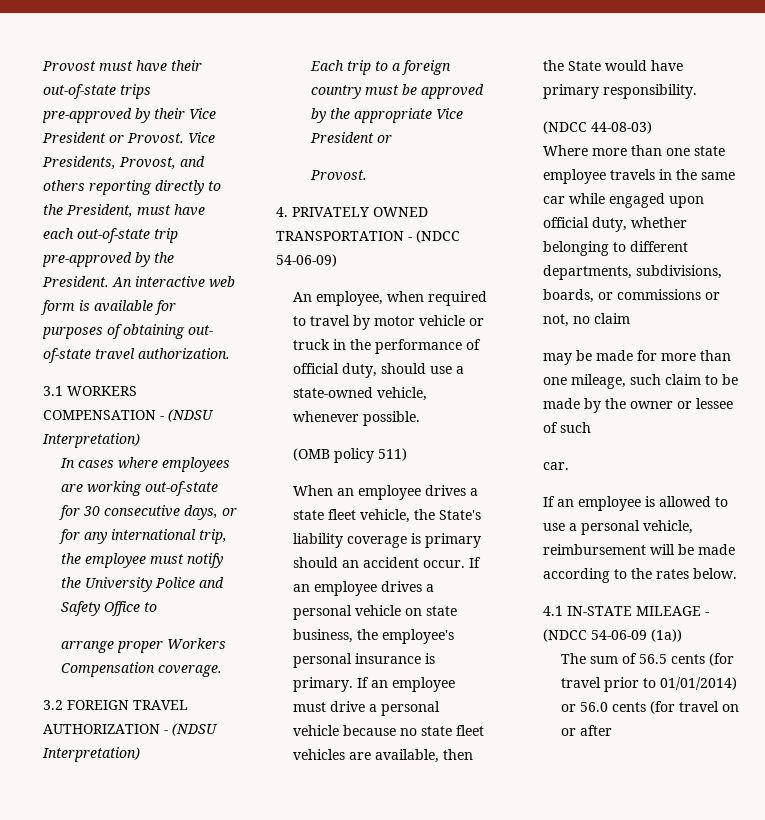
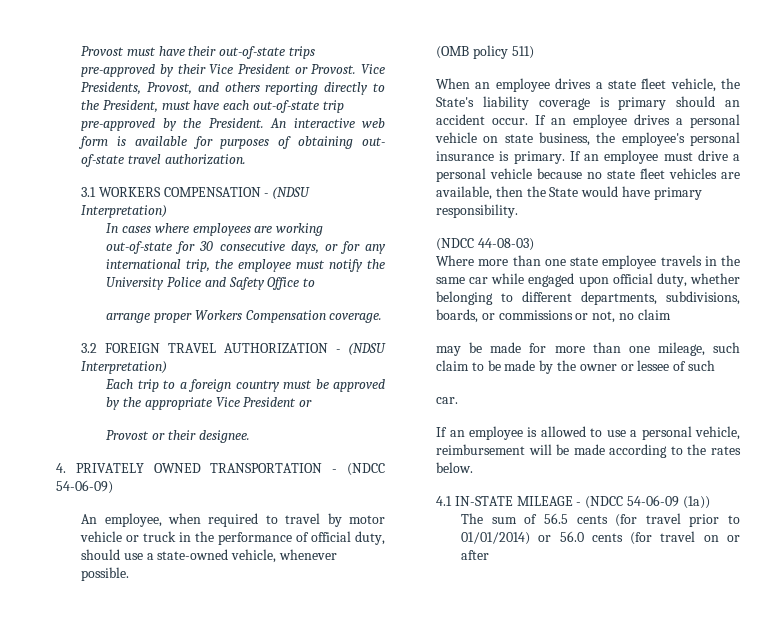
[309,170,367,181] Provost. -> [106,430,250,443] Provost or their designee.

